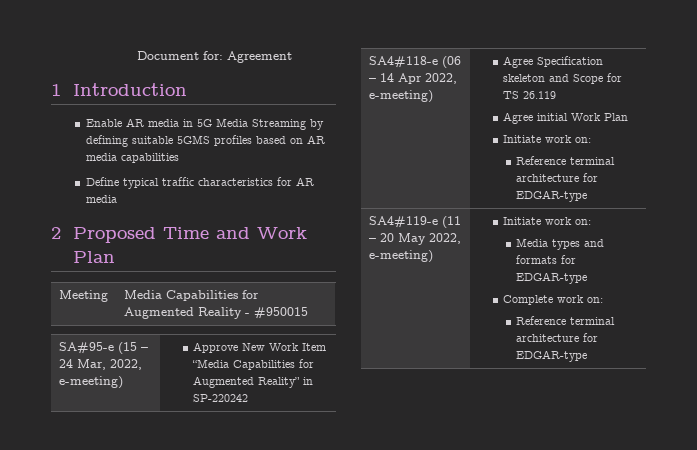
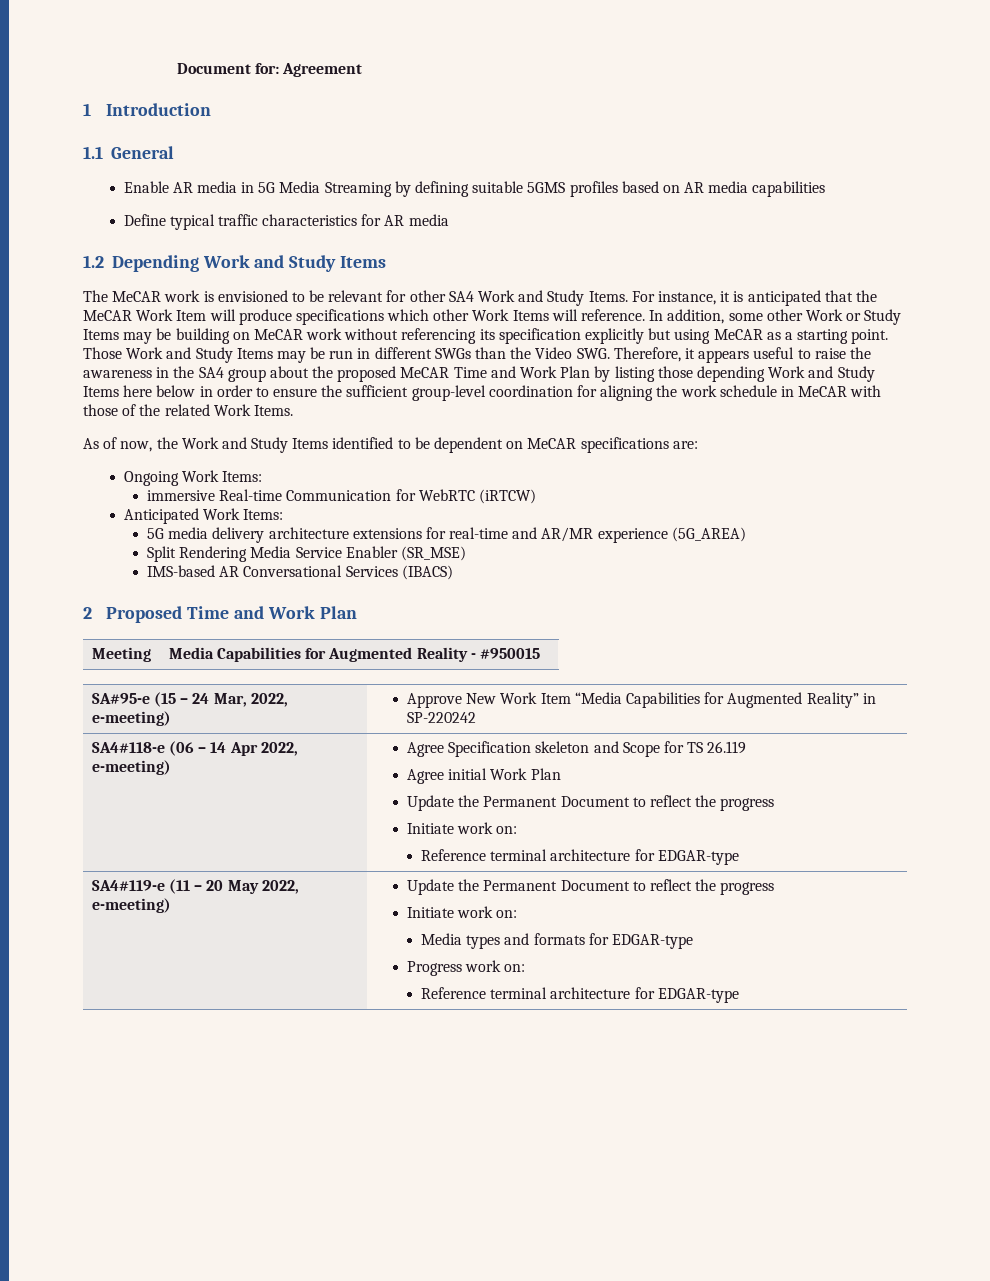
(187, 89) none -> [83,146,174,159] // 1.1 General
(117, 199) none -> [83,255,387,272] [83,290,877,306] [83,309,902,325] [83,328,889,344] [83,347,871,363] [83,366,875,382] [83,385,882,401] [83,404,293,416] [83,437,698,453] [123,470,262,486] [147,489,536,504] [123,508,283,524] [147,527,746,543] [147,546,466,562] [147,565,453,580] // 1.2 Depending Work and Study Items // The MeCAR work is envisioned to be relevant for other SA4 Work and Study Items. For instance, it is anticipated that the MeCAR Work Item will produce specifications which other Work Items will reference. In addition, some other Work or Study Items may be building on MeCAR work without referencing its specification explicitly but using MeCAR as a starting point. Those Work and Study Items may be run in different SWGs than the Video SWG. Therefore, it appears useful to raise the awareness in the SA4 group about the proposed MeCAR Time and Work Plan by listing those depending Work and Study Items here below in order to ensure the sufficient group-level coordination for aligning the work schedule in MeCAR with those of the related Work Items. // As of now, the Work and Study Items identified to be dependent on MeCAR specifications are: // Ongoing Work Items: // immersive Real-time Communication for WebRTC (iRTCW) // Anticipated Work Items: // 5G media delivery architecture extensions for real-time and AR/MR experience (5G_AREA) // Split Rendering Media Service Enabler (SR_MSE) // IMS-based AR Conversational Services (IBACS)
(629, 117) none -> [407,795,775,811] // Update the Permanent Document to reflect the progress
(433, 256) none -> [407,879,775,895] Update the Permanent Document to reflect the progress //
[503,295,554,305] Complete -> [407,961,463,976] Progress

